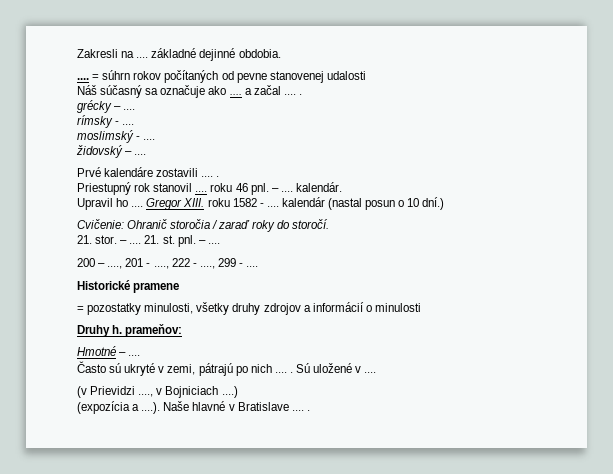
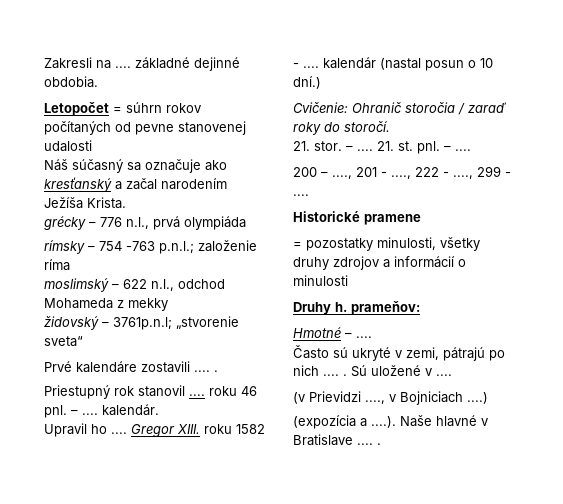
[77,78,89,80] .... -> [44,102,109,116] Letopočet
[229,94,242,95] .... -> [44,177,112,192] kresťanský
[283,94,302,95] .... . -> [161,178,227,190] [44,197,126,209] narodením Ježíša Krista.
[123,109,136,110] [77,115,135,128] [77,130,156,143] .... // rímsky - .... // moslimský - .... -> [100,216,246,230] [44,240,257,254] [44,259,70,271] [44,278,225,292] [44,298,168,311] 776 n.l., prvá olympiáda // rímsky – 754 -763 p.n.l.; založenie ríma // moslimský – 622 n.l., odchod Mohameda z mekky
[134,154,147,155] .... -> [113,316,239,330] [44,336,83,347] 3761p.n.l; „stvorenie sveta“

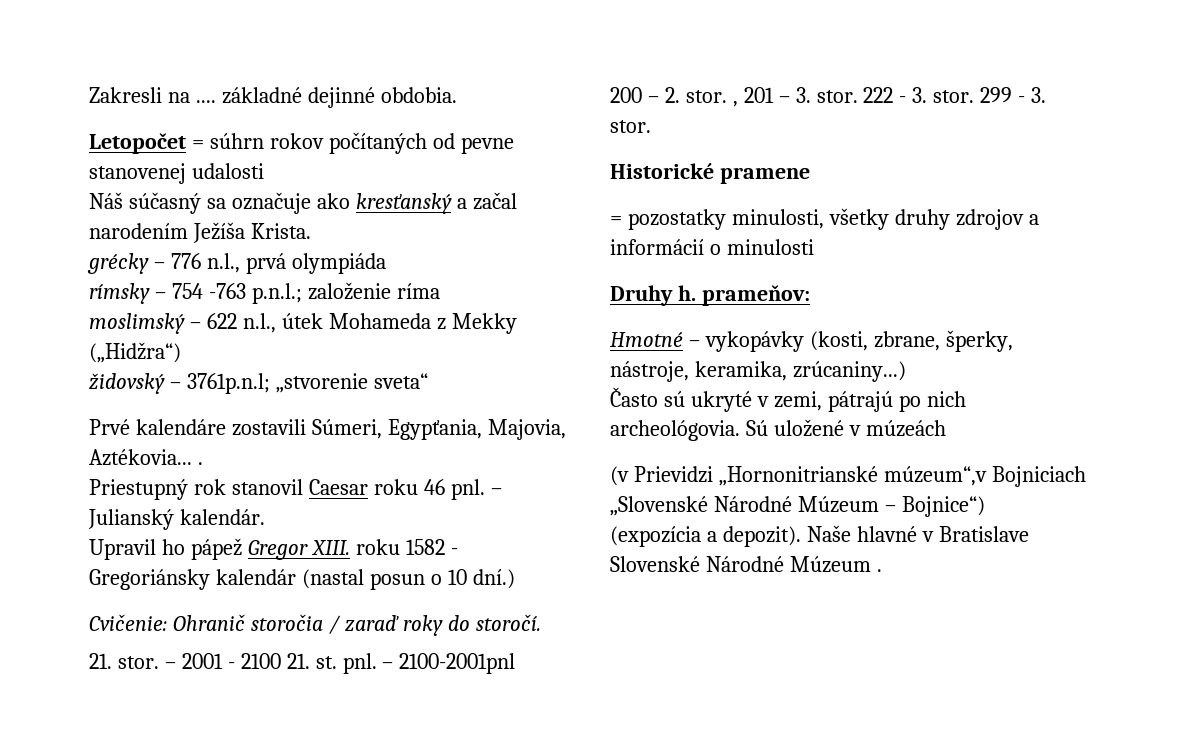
[178,279,225,289] odchod -> [281,313,323,329] útek
[128,298,168,311] mekky -> [451,313,517,334] [89,342,181,363] Mekky („Hidžra“)
[194,370,210,372] .... -> [311,419,566,440] [89,449,192,466] Súmeri, Egypťania, Majovia, Aztékovia...
[189,394,205,396] .... -> [308,479,368,495] Caesar
[82,413,98,415] .... -> [88,509,174,530] Julianský
[111,432,127,434] .... -> [190,538,242,560] pápež
[303,66,319,68] .... -> [89,569,210,590] Gregoriánsky
[357,149,373,151] .... -> [181,653,281,669] 2001 - 2100
[455,149,471,151] .... -> [399,653,516,674] 2100-2001pnl
[332,166,511,179] [293,194,309,196] ...., 201 - ...., 222 - ...., 299 - .... -> [664,87,1047,107] [610,120,651,133] 2. stor. , 201 – 3. stor. 222 - 3. stor. 299 - 3. stor.
[356,336,372,338] .... -> [704,330,1013,352] [610,361,906,382] vykopávky (kosti, zbrane, šperky, nástroje, keramika, zrúcaniny...)
[323,374,347,376] .... . -> [610,420,740,441] archeológovia.
[436,374,452,376] .... -> [865,420,946,437] múzeách
[365,391,488,405] ...., v Bojniciach ....) -> [718,466,1086,487] [610,496,985,517] „Hornonitrianské múzeum“,v Bojniciach „Slovenské Národné Múzeum – Bojnice“)
[371,416,396,428] ....). -> [722,526,801,547] depozit).
[357,443,373,445] .... -> [610,556,871,573] Slovenské Národné Múzeum

